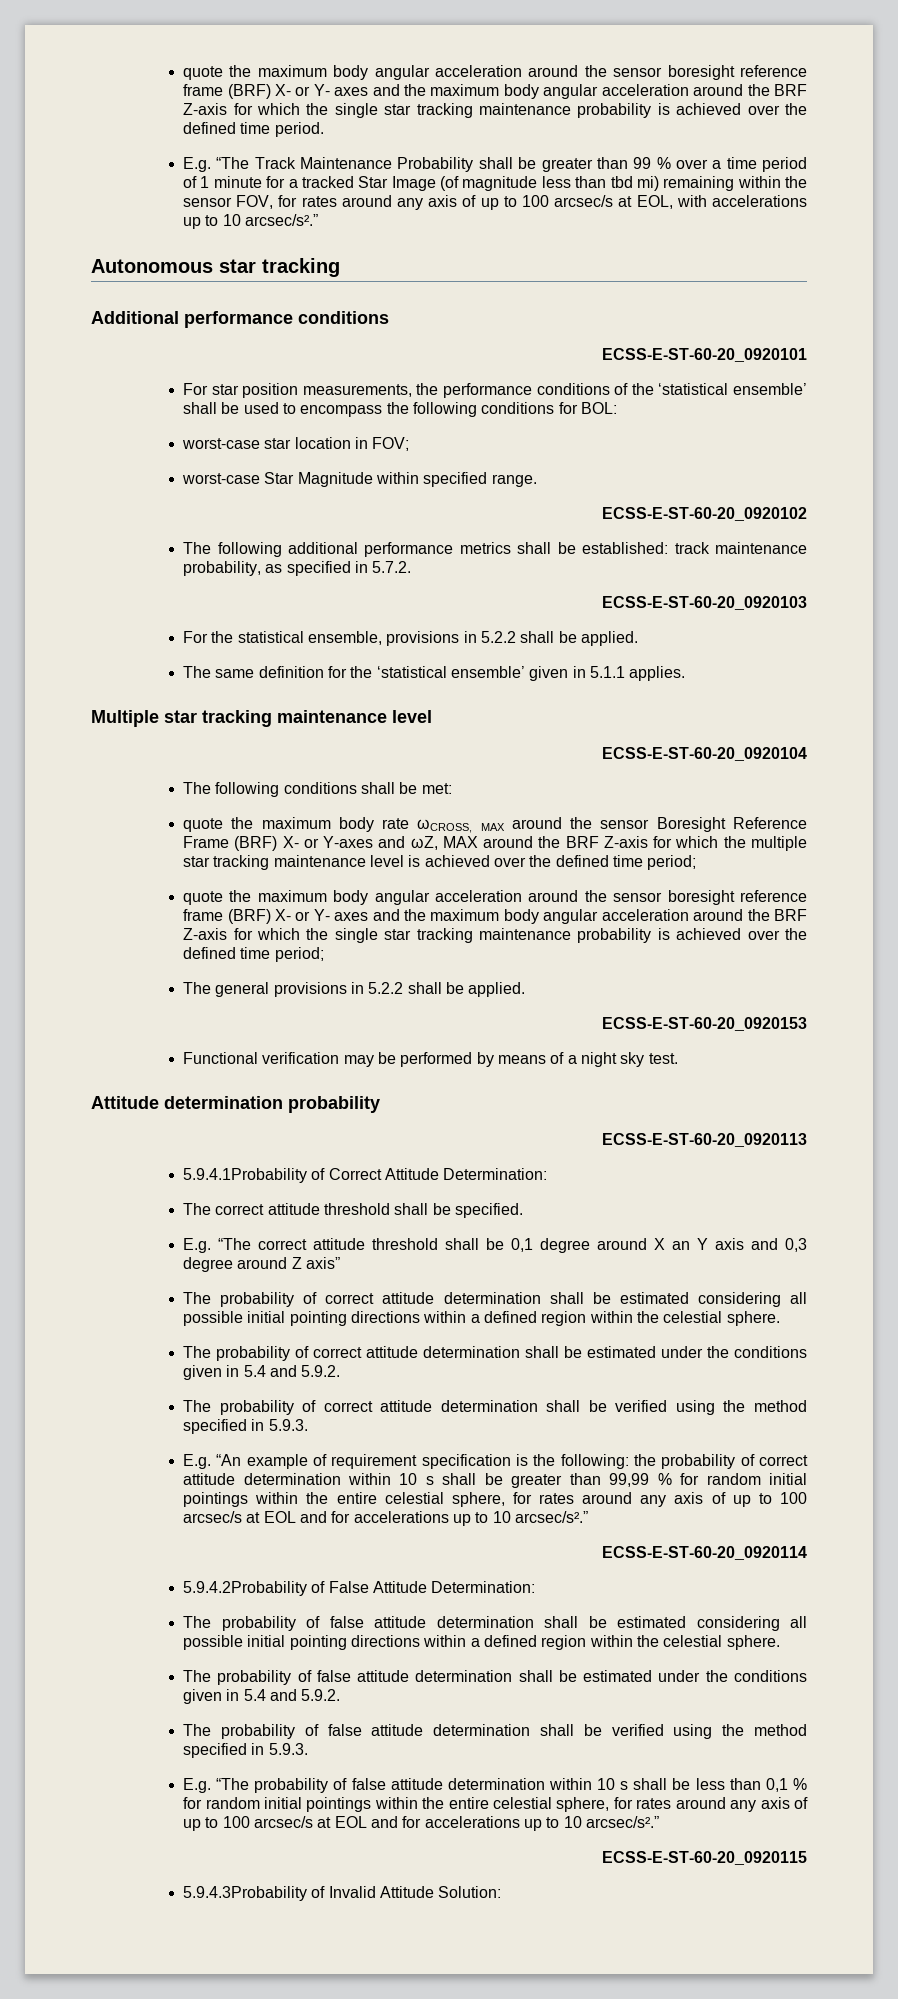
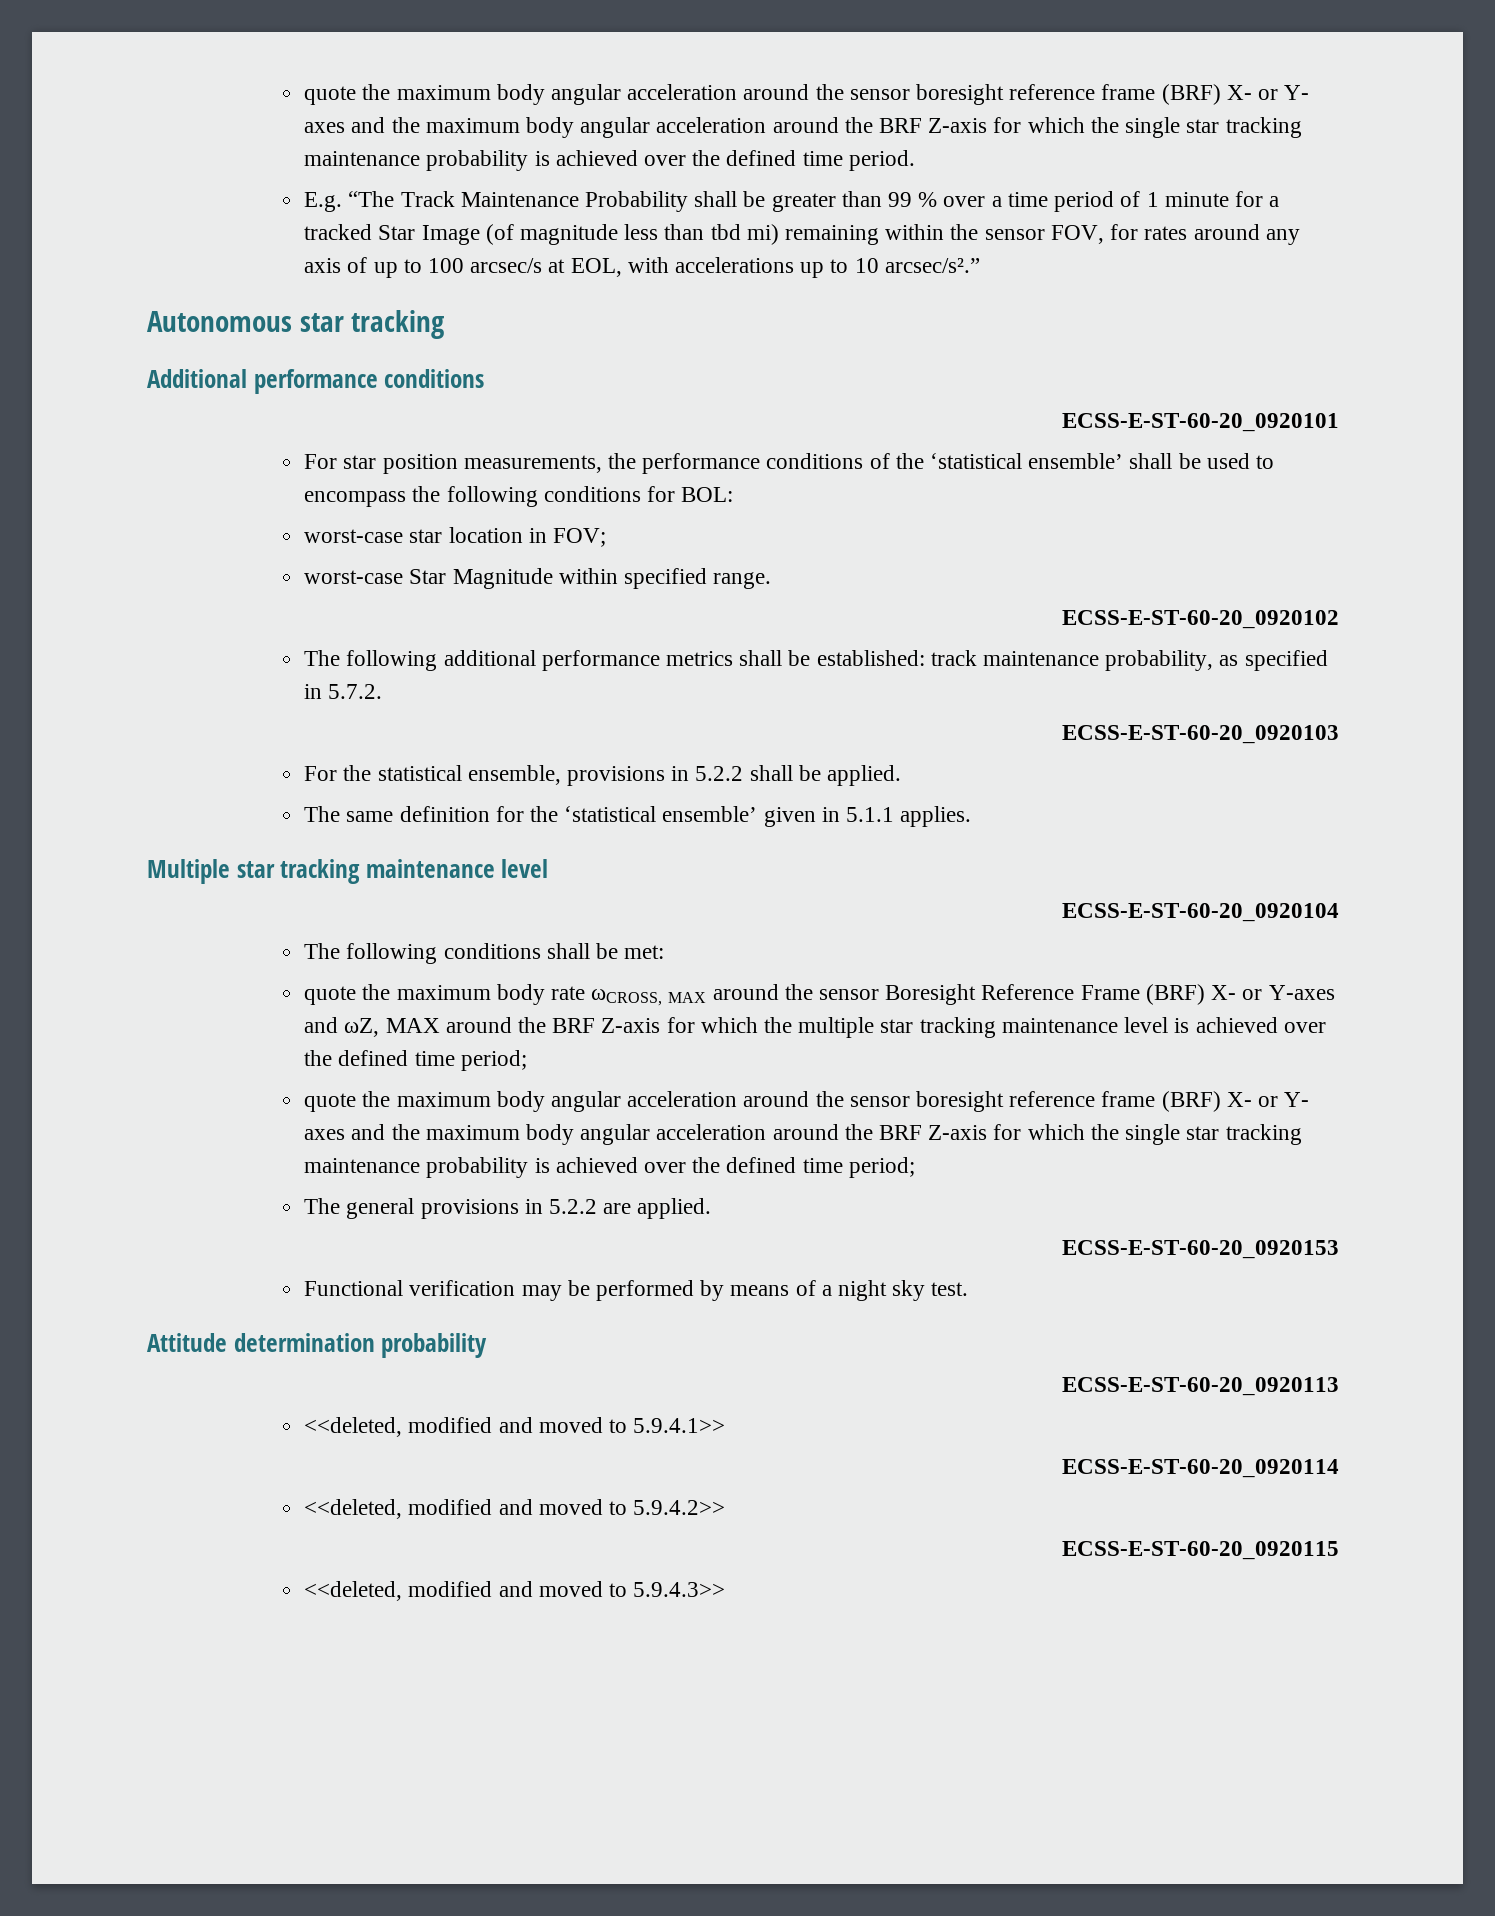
[407,982,465,994] shall be -> [603,1203,632,1214] are
[183,1168,548,1183] [183,1203,524,1218] [183,1238,807,1253] [183,1257,341,1272] [183,1292,808,1307] [183,1311,780,1326] [183,1346,807,1361] [183,1365,341,1380] [183,1400,807,1415] [183,1419,308,1434] [183,1454,808,1469] [183,1473,807,1488] [183,1492,807,1507] [183,1511,588,1526] [602,1546,807,1560] [183,1581,536,1596] [183,1616,807,1631] [183,1635,780,1650] [183,1670,807,1685] [183,1689,341,1704] [183,1724,808,1739] [183,1743,308,1758] [183,1778,807,1793] [183,1797,809,1812] [183,1816,659,1831] [602,1851,807,1865] [183,1886,502,1901] 5.9.4.1Probability of Correct Attitude Determination: // The correct attitude threshold shall be specified. // E.g. “The correct attitude threshold shall be 0,1 degree around X an Y axis and 0,3 degree around Z axis” // The probability of correct attitude determination shall be estimated considering all possible initial pointing directions within a defined region within the celestial sphere. // The probability of correct attitude determination shall be estimated under the conditions given in 5.4 and 5.9.2. // The probability of correct attitude determination shall be verified using the method specified in 5.9.3. // E.g. “An example of requirement specification is the following: the probability of correct attitude determination within 10 s shall be greater than 99,99 % for random initial pointings within the entire celestial sphere, for rates around any axis of up to 100 arcsec/s at EOL and for accelerations up to 10 arcsec/s².” // ECSS-E-ST-60-20_0920114 // 5.9.4.2Probability of False Attitude Determination: // The probability of false attitude determination shall be estimated considering all possible initial pointing directions within a defined region within the celestial sphere. // The probability of false attitude determination shall be estimated under the conditions given in 5.4 and 5.9.2. // The probability of false attitude determination shall be verified using the method specified in 5.9.3. // E.g. “The probability of false attitude determination within 10 s shall be less than 0,1 % for random initial pointings within the entire celestial sphere, for rates around any axis of up to 100 arcsec/s at EOL and for accelerations up to 10 arcsec/s².” // ECSS-E-ST-60-20_0920115 // 5.9.4.3Probability of Invalid Attitude Solution: -> [304,1417,726,1437] [1062,1459,1339,1478] [304,1499,726,1519] [1062,1541,1339,1560] [304,1581,726,1601] <<deleted, modified and moved to 5.9.4.1>> // ECSS-E-ST-60-20_0920114 // <<deleted, modified and moved to 5.9.4.2>> // ECSS-E-ST-60-20_0920115 // <<deleted, modified and moved to 5.9.4.3>>

